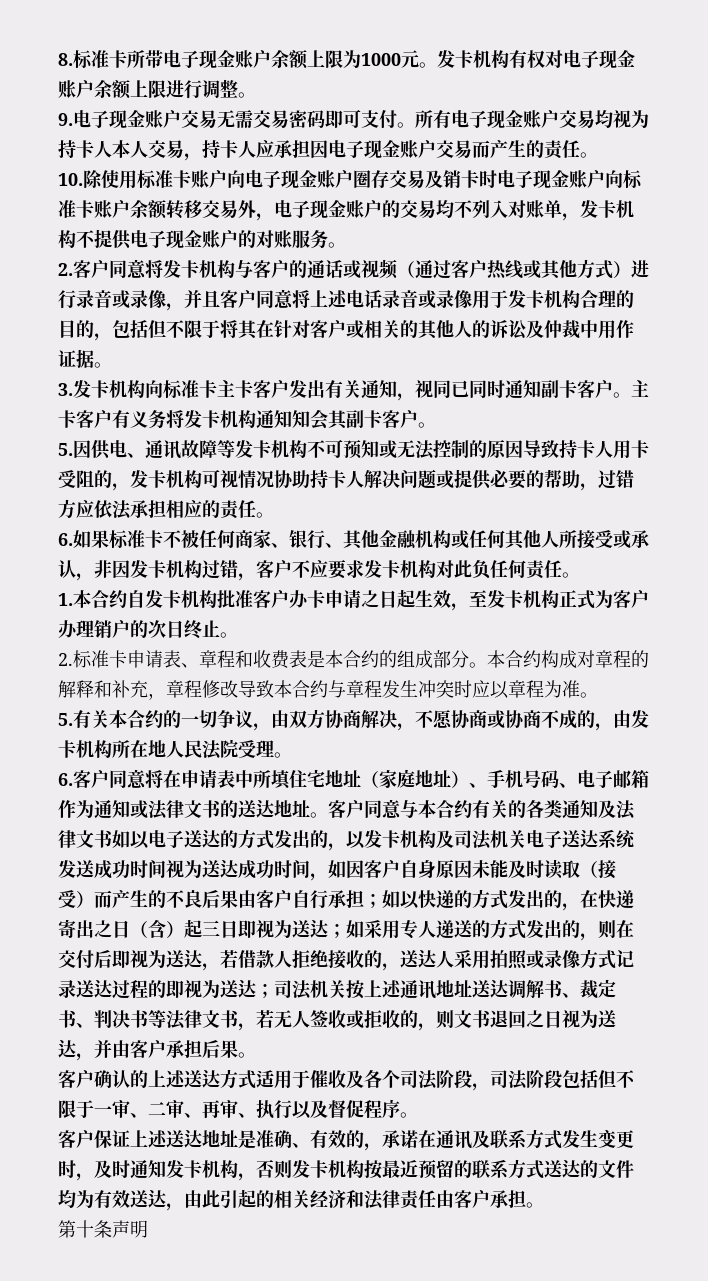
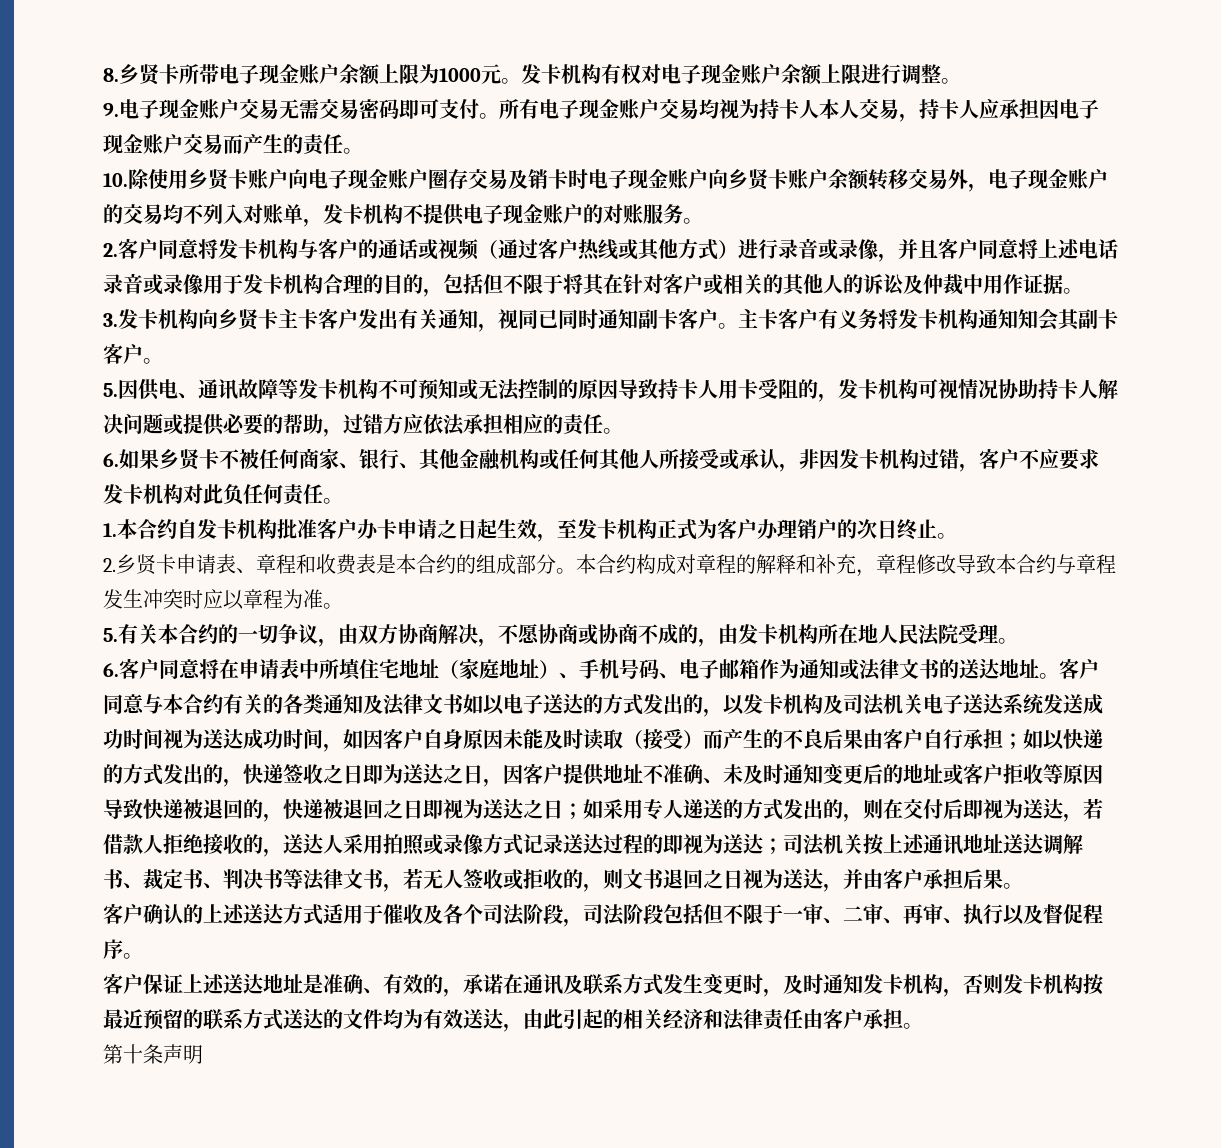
[73,50,109,69] 标准 -> [119,63,161,86] 乡贤
[137,170,173,189] 标准 -> [188,168,230,191] 乡贤
[623,170,643,189] [58,200,76,218] 标准 -> [728,168,770,191] 乡贤
[163,380,199,399] 标准 -> [218,308,260,331] 乡贤
[109,530,145,549] 标准 -> [159,448,201,471] 乡贤
[73,650,109,668] 标准 -> [116,554,157,575] 乡贤
[580,890,634,909] [58,919,220,938] 在快递寄出之日（含）起三 -> [243,763,1103,787] [103,799,403,822] 快递签收之日即为送达之日，因客户提供地址不准确、未及时通知变更后的地址或客户拒收等原因导致快递被退回的，快递被退回之
(328, 929) none -> [523,799,563,819] 之日

